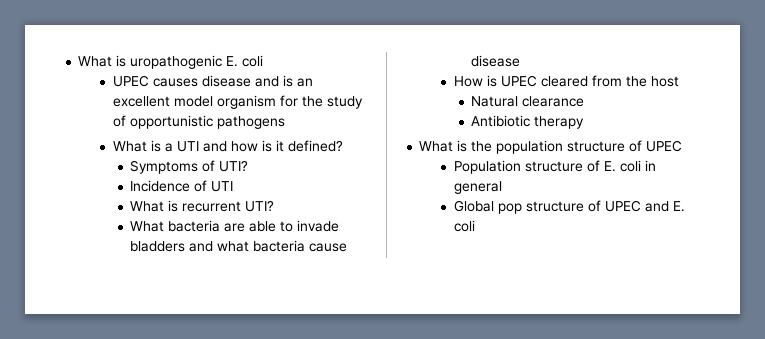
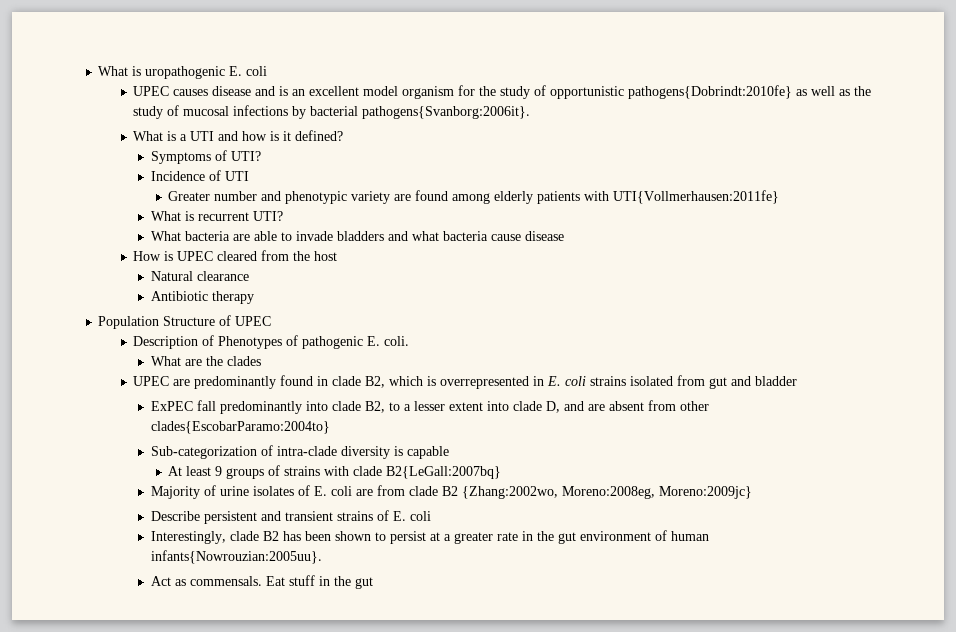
[217,116,286,129] pathogens -> [628,85,872,99] [133,105,531,119] pathogens{Dobrindt:2010fe} as well as the study of mucosal infections by bacterial pathogens{Svanborg:2006it}.
(234, 186) none -> [168,190,780,204] // Greater number and phenotypic variety are found among elderly patients with UTI{Vollmerhausen:2011fe}
[419,140,683,154] [454,160,657,174] [454,181,503,194] [454,200,686,214] [454,220,476,232] What is the population structure of UPEC // Population structure of E. coli in general // Global pop structure of UPEC and E. coli -> [98,315,272,329] [133,335,410,349] [150,356,261,366] [133,375,798,389] [150,400,709,414] [150,421,330,434] [150,445,449,459] [168,465,502,479] [150,485,752,499] [150,510,431,524] [150,530,709,544] [150,550,322,564] [150,575,373,589] Population Structure of UPEC // Description of Phenotypes of pathogenic E. coli. // What are the clades // UPEC are predominantly found in clade B2, which is overrepresented in E. coli strains isolated from gut and bladder // ExPEC fall predominantly into clade B2, to a lesser extent into clade D, and are absent from other clades{EscobarParamo:2004to} // Sub-categorization of intra-clade diversity is capable // At least 9 groups of strains with clade B2{LeGall:2007bq} // Majority of urine isolates of E. coli are from clade B2 {Zhang:2002wo, Moreno:2008eg, Moreno:2009jc} // Describe persistent and transient strains of E. coli // Interestingly, clade B2 has been shown to persist at a greater rate in the gut environment of human infants{Nowrouzian:2005uu}. // Act as commensals. Eat stuff in the gut

